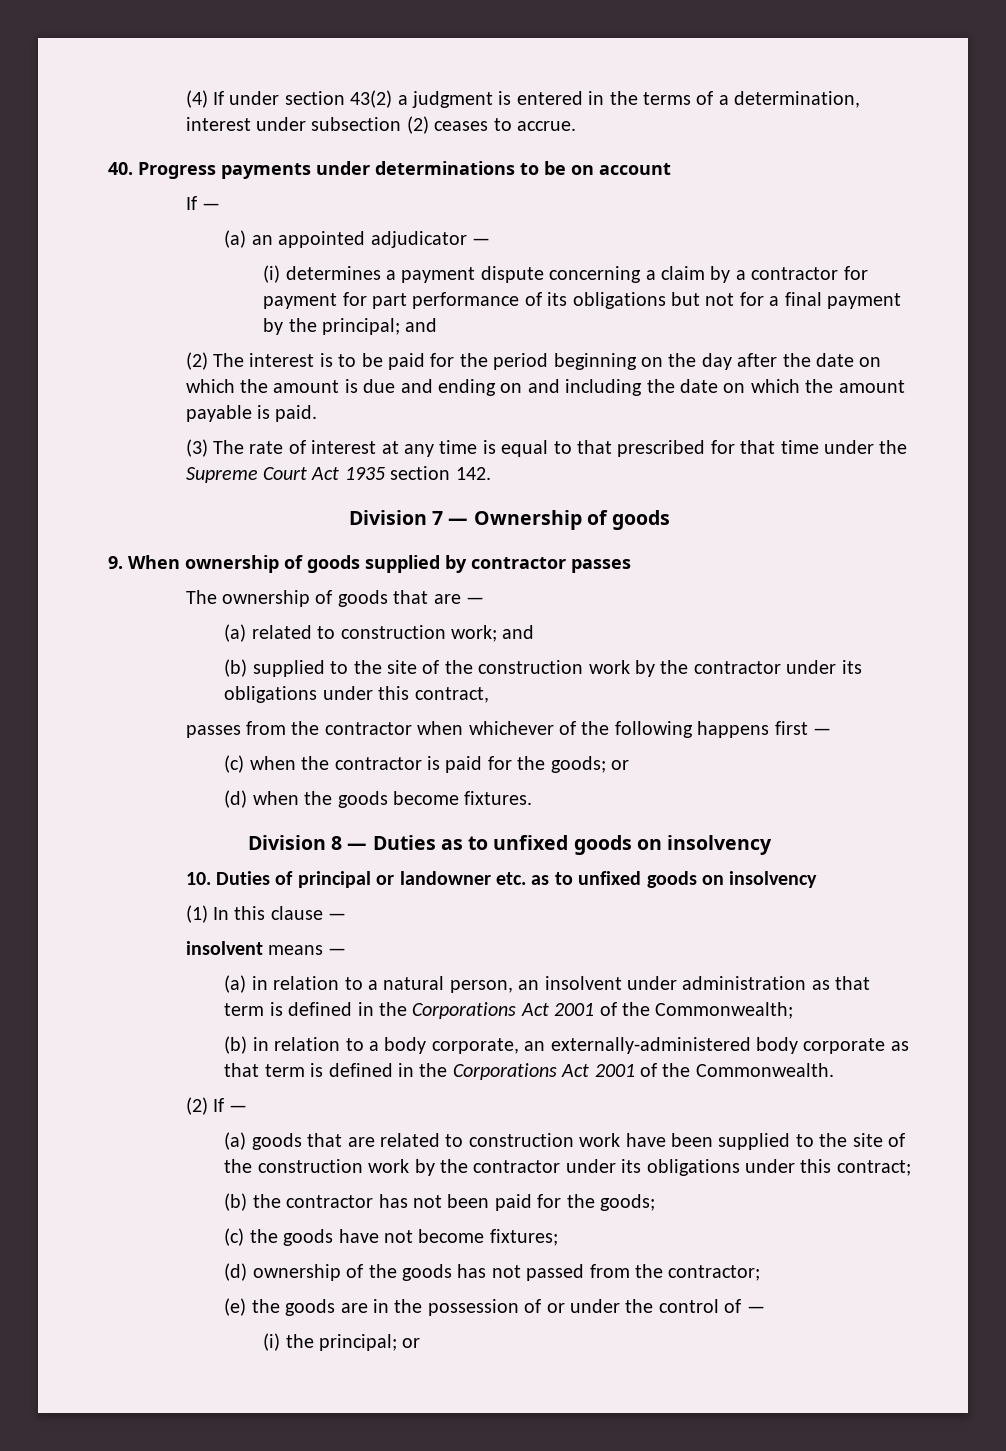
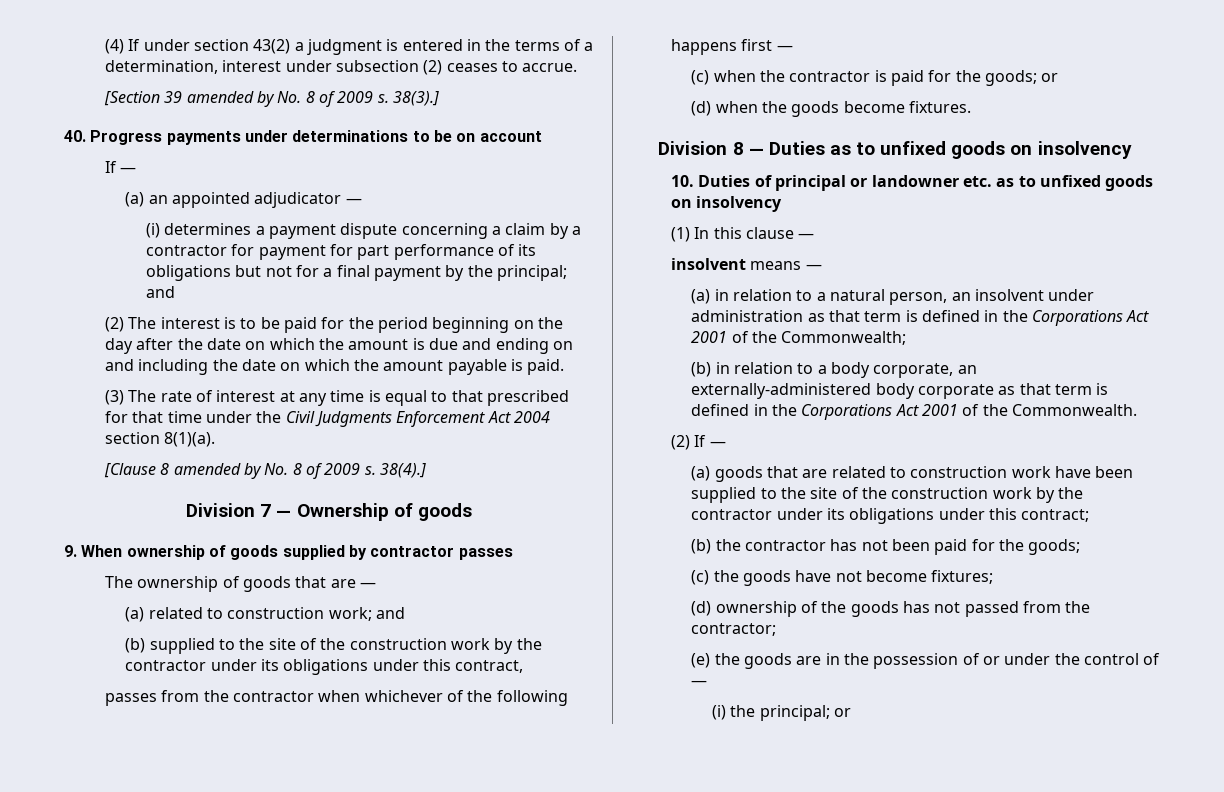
(576, 126) none -> [103,91,439,107] // [Section 39 amended by No. 8 of 2009 s. 38(3).]
[185,466,491,483] Supreme Court Act 1935 section 142. -> [285,411,550,427] [104,432,216,447] [103,463,426,479] Civil Judgments Enforcement Act 2004 section 8(1)(a). // [Clause 8 amended by No. 8 of 2009 s. 38(4).]

